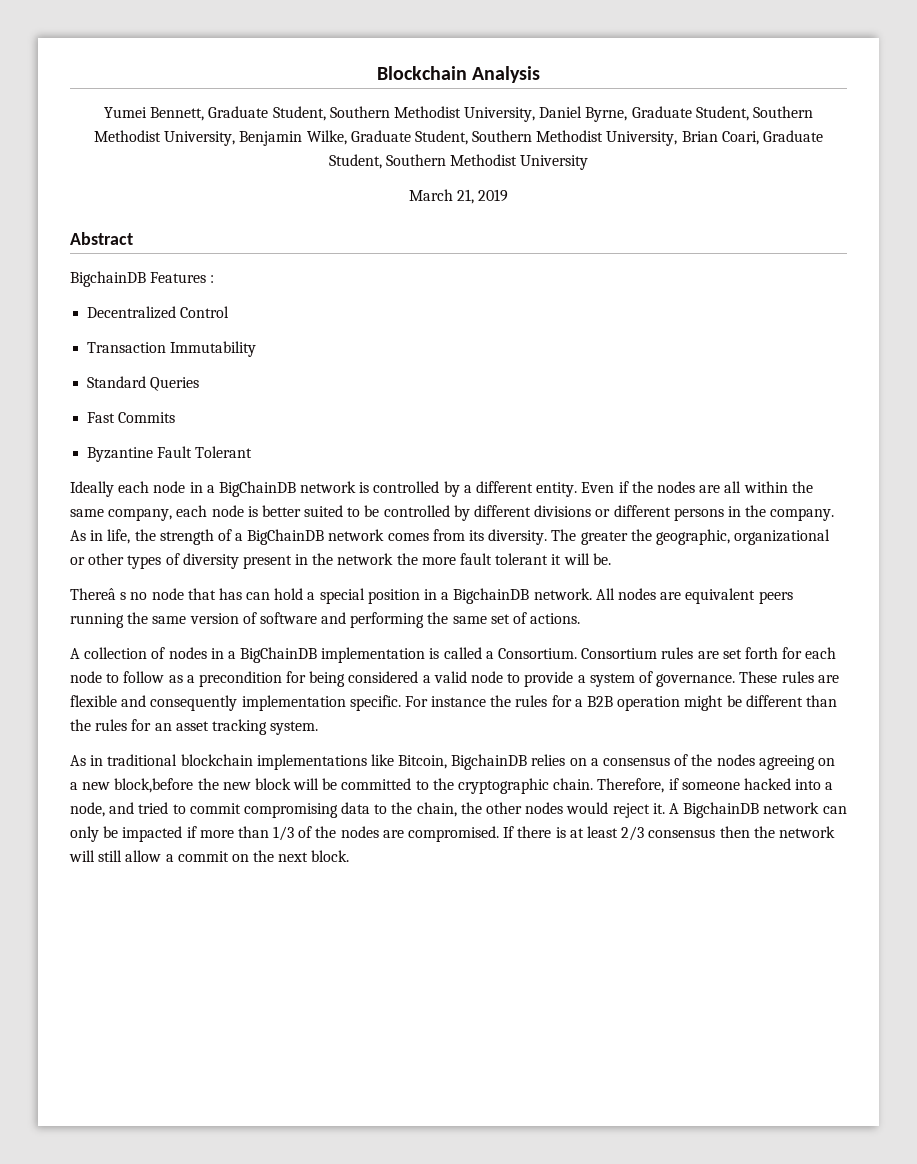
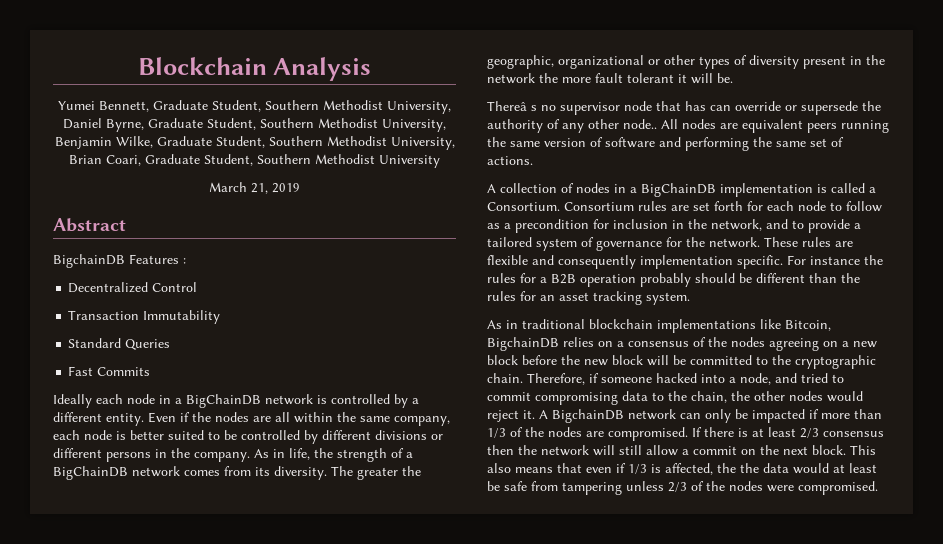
[87,446,253,462] // Byzantine Fault Tolerant -> (151, 371) none
(148, 596) none -> [560,102,620,115] supervisor
[274,588,592,604] hold a special position in a BigchainDB network. -> [735,101,881,115] [487,119,657,133] override or supersede the authority of any other node..
[309,671,504,687] being considered a valid node -> [613,219,788,231] inclusion in the network, and
(586, 679) none -> [487,237,532,247] tailored
[656,674,736,687] governance. -> [596,237,760,251] governance for the network.
[684,695,724,711] might -> [640,273,735,287] probably should
[114,778,194,793] block,before -> [487,355,557,365] block before
(350, 856) none -> [850,445,876,455] [487,463,877,475] [487,481,878,495] This also means that even if 1/3 is affected, the the data would at least be safe from tampering unless 2/3 of the nodes were compromised.

